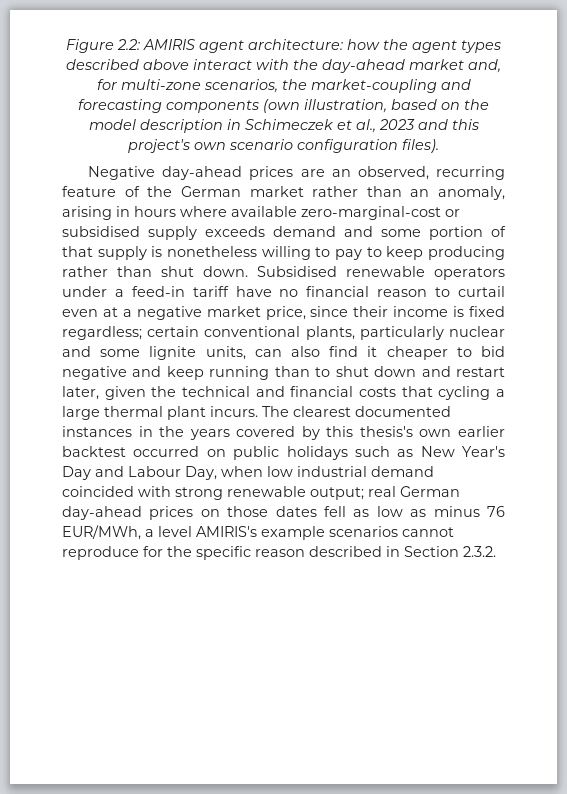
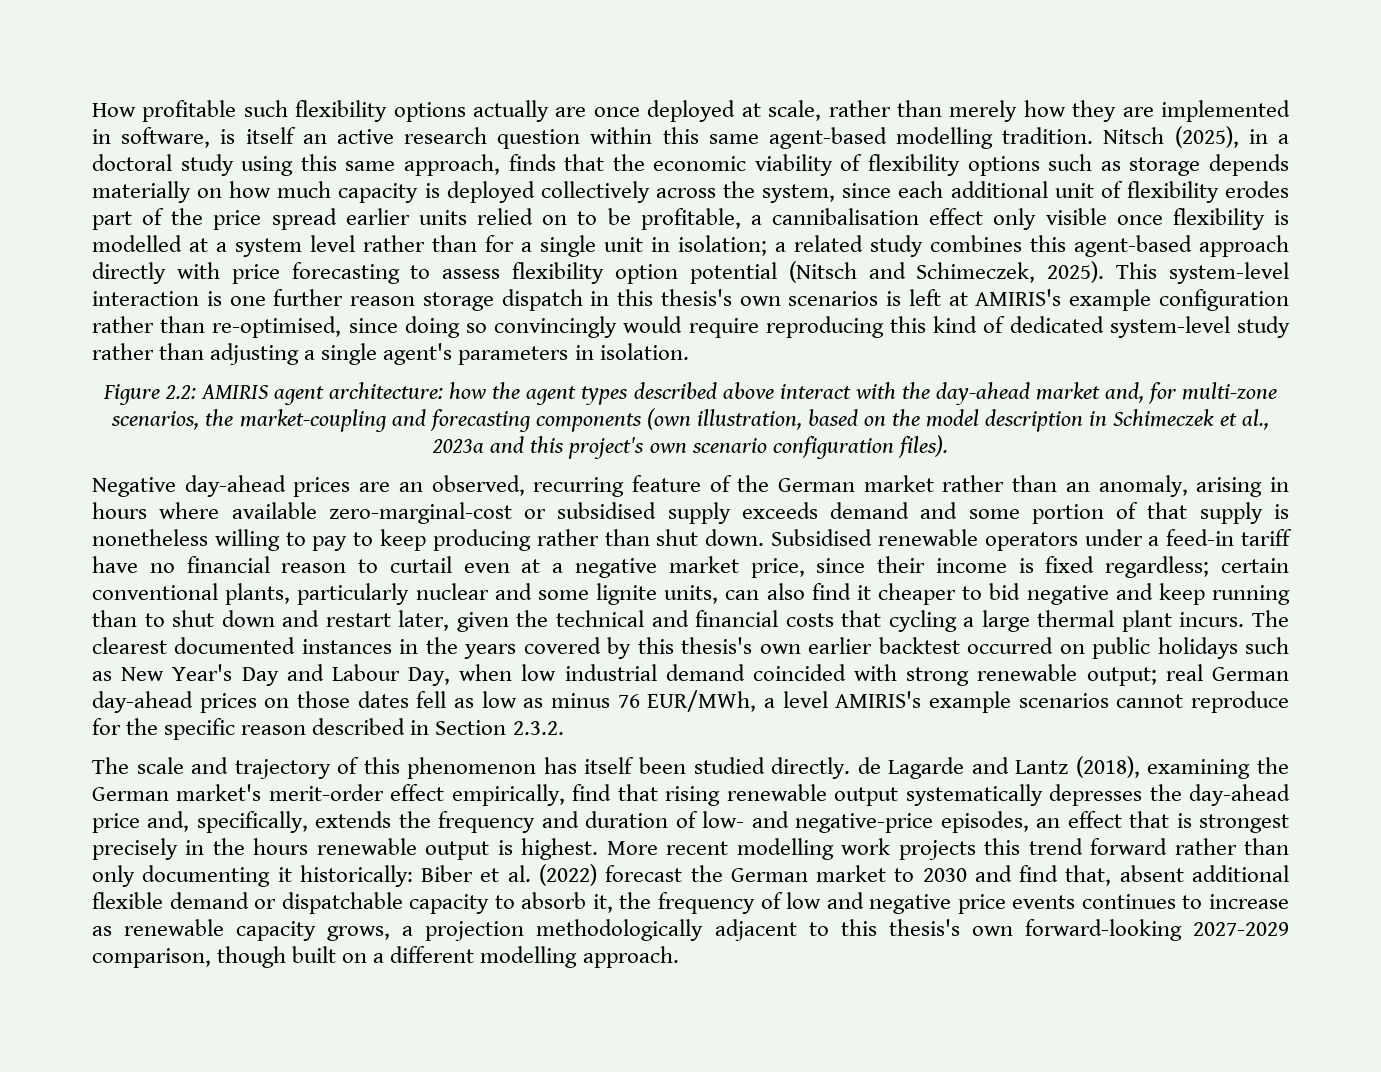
(66, 46) none -> [92,100,1290,122] [92,126,1289,149] [92,154,1289,176] [92,181,1289,203] [92,208,1289,230] [92,235,1289,257] [92,261,1290,284] [92,289,1289,311] [92,316,1291,338] [92,343,689,365] How profitable such flexibility options actually are once deployed at scale, rather than merely how they are implemented in software, is itself an active research question within this same agent-based modelling tradition. Nitsch (2025), in a doctoral study using this same approach, finds that the economic viability of flexibility options such as storage depends materially on how much capacity is deployed collectively across the system, since each additional unit of flexibility erodes part of the price spread earlier units relied on to be profitable, a cannibalisation effect only visible once flexibility is modelled at a system level rather than for a single unit in isolation; a related study combines this agent-based approach directly with price forecasting to assess flexibility option potential (Nitsch and Schimeczek, 2025). This system-level interaction is one further reason storage dispatch in this thesis's own scenarios is left at AMIRIS's example configuration rather than re-optimised, since doing so convincingly would require reproducing this kind of dedicated system-level study rather than adjusting a single agent's parameters in isolation. //
[378,119,415,130] 2023 -> [432,439,485,453] 2023a
(496, 551) none -> [92,756,1289,779] [92,784,1290,806] [92,811,1289,833] [92,838,1289,860] [92,864,1290,887] [92,892,1289,914] [92,919,1290,941] [92,946,679,968] // The scale and trajectory of this phenomenon has itself been studied directly. de Lagarde and Lantz (2018), examining the German market's merit-order effect empirically, find that rising renewable output systematically depresses the day-ahead price and, specifically, extends the frequency and duration of low- and negative-price episodes, an effect that is strongest precisely in the hours renewable output is highest. More recent modelling work projects this trend forward rather than only documenting it historically: Biber et al. (2022) forecast the German market to 2030 and find that, absent additional flexible demand or dispatchable capacity to absorb it, the frequency of low and negative price events continues to increase as renewable capacity grows, a projection methodologically adjacent to this thesis's own forward-looking 2027-2029 comparison, though built on a different modelling approach.

